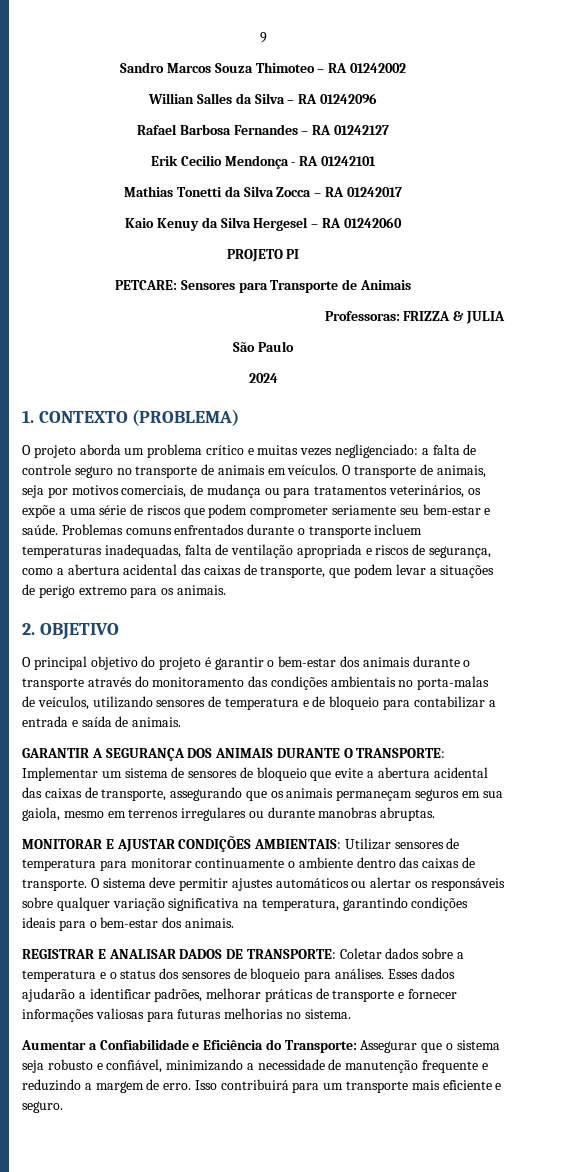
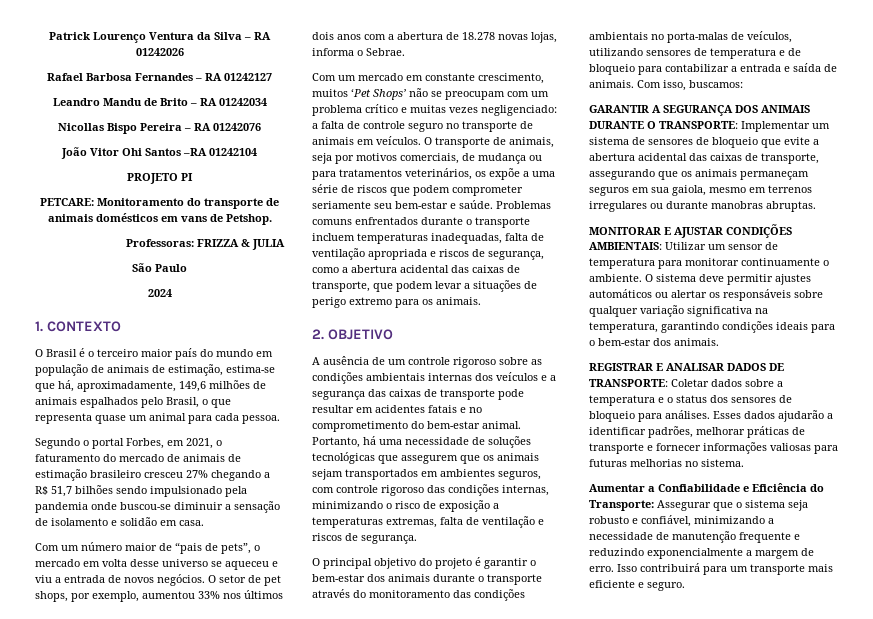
[259,32,267,43] [120,62,406,73] [148,93,232,104] 9 // Sandro Marcos Souza Thimoteo – RA 01242002 // Willian Salles -> [49,32,194,43] Patrick Lourenço Ventura
[319,93,377,104] 01242096 -> [135,48,184,56] 01242026
[151,155,376,169] [124,186,402,197] [125,217,402,231] [226,249,300,262] [115,279,411,293] Erik Cecilio Mendonça - RA 01242101 // Mathias Tonetti da Silva Zocca – RA 01242017 // Kaio Kenuy da Silva Hergesel – RA 01242060 // PROJETO PI // PETCARE: Sensores para Transporte de Animais -> [52,98,267,106] [58,123,261,134] [61,147,257,159] [127,173,193,184] [40,198,279,209] [47,213,272,225] Leandro Mandu de Brito – RA 01242034 // Nicollas Bispo Pereira – RA 01242076 // João Vitor Ohi Santos –RA 01242104 // PROJETO PI // PETCARE: Monitoramento do transporte de animais domésticos em vans de Petshop.
[132,409,240,426] [22,444,121,458] (PROBLEMA) // O projeto aborda -> [35,348,273,360] [35,364,275,376] [35,380,266,392] [35,397,231,408] [35,413,280,424] [35,438,222,449] [35,454,241,462] [35,469,270,481] [35,485,247,497] [35,501,280,513] [35,517,204,526] [35,542,260,554] [35,559,278,570] [35,574,281,586] [35,590,283,602] [312,32,557,43] [312,48,405,56] [312,73,544,84] [312,88,529,100] // O Brasil é o terceiro maior país do mundo em população de animais de estimação, estima-se que há, aproximadamente, 149,6 milhões de animais espalhados pelo Brasil, o que representa quase um animal para cada pessoa. // Segundo o portal Forbes, em 2021, o faturamento do mercado de animais de estimação brasileiro cresceu 27% chegando a R$ 51,7 bilhões sendo impulsionado pela pandemia onde buscou-se diminuir a sensação de isolamento e solidão em casa. // Com um número maior de “pais de pets”, o mercado em volta desse universo se aqueceu e viu a entrada de novos negócios. O setor de pet shops, por exemplo, aumentou 33% nos últimos dois anos com a abertura de 18.278 novas lojas, informa o Sebrae. // Com um mercado em constante crescimento, muitos ‘Pet Shops’ não se preocupam com
(119, 631) none -> [312,356,542,368] [312,372,556,384] [312,389,524,400] [312,405,482,413] [312,421,521,432] [312,436,531,448] [312,452,539,464] [312,469,541,480] [312,484,549,496] [312,500,499,512] [312,516,544,528] [312,533,417,544] // A ausência de um controle rigoroso sobre as condições ambientais internas dos veículos e a segurança das caixas de transporte pode resultar em acidentes fatais e no comprometimento do bem-estar animal. Portanto, há uma necessidade de soluções tecnológicas que assegurem que os animais sejam transportados em ambientes seguros, com controle rigoroso das condições internas, minimizando o risco de exposição a temperaturas extremas, falta de ventilação e riscos de segurança.
(182, 722) none -> [637,80,743,91] Com isso, buscamos:
[394,842,444,849] sensores -> [708,244,763,250] um sensor
[298,857,476,868] [22,879,87,891] ambiente dentro das caixas de transporte. -> [589,274,642,282] ambiente.
(81, 1085) none -> [647,548,743,559] exponencialmente

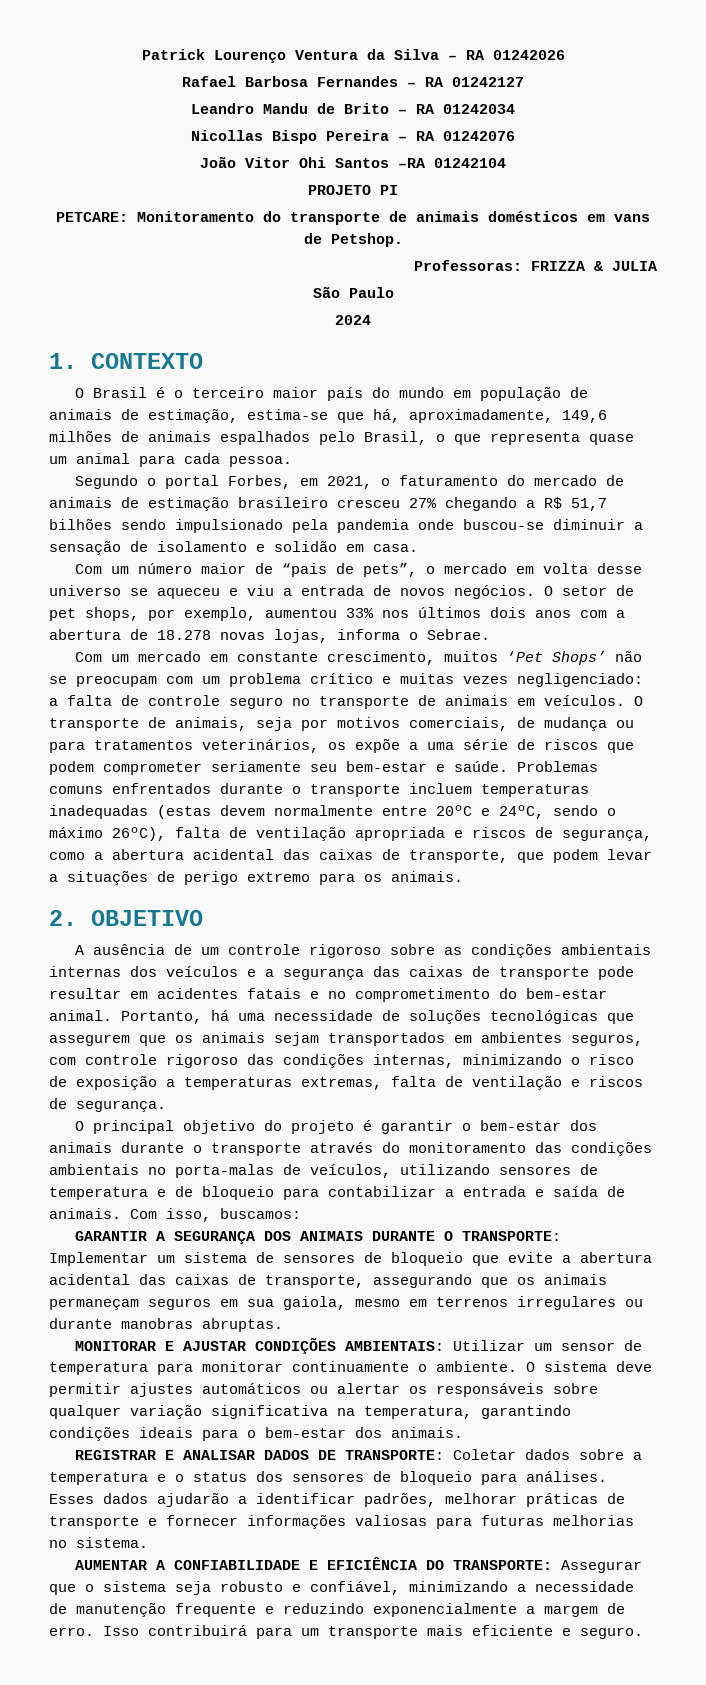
[431,233,502,244] inadequadas, -> [49,805,616,819] [49,827,166,841] inadequadas (estas devem normalmente entre 20ºC e 24ºC, sendo o máximo 26ºC),
[589,483,824,492] [589,500,654,511] Aumentar a Confiabilidade e Eficiência do Transporte: -> [75,1557,553,1570] AUMENTAR A CONFIABILIDADE E EFICIÊNCIA DO TRANSPORTE:

